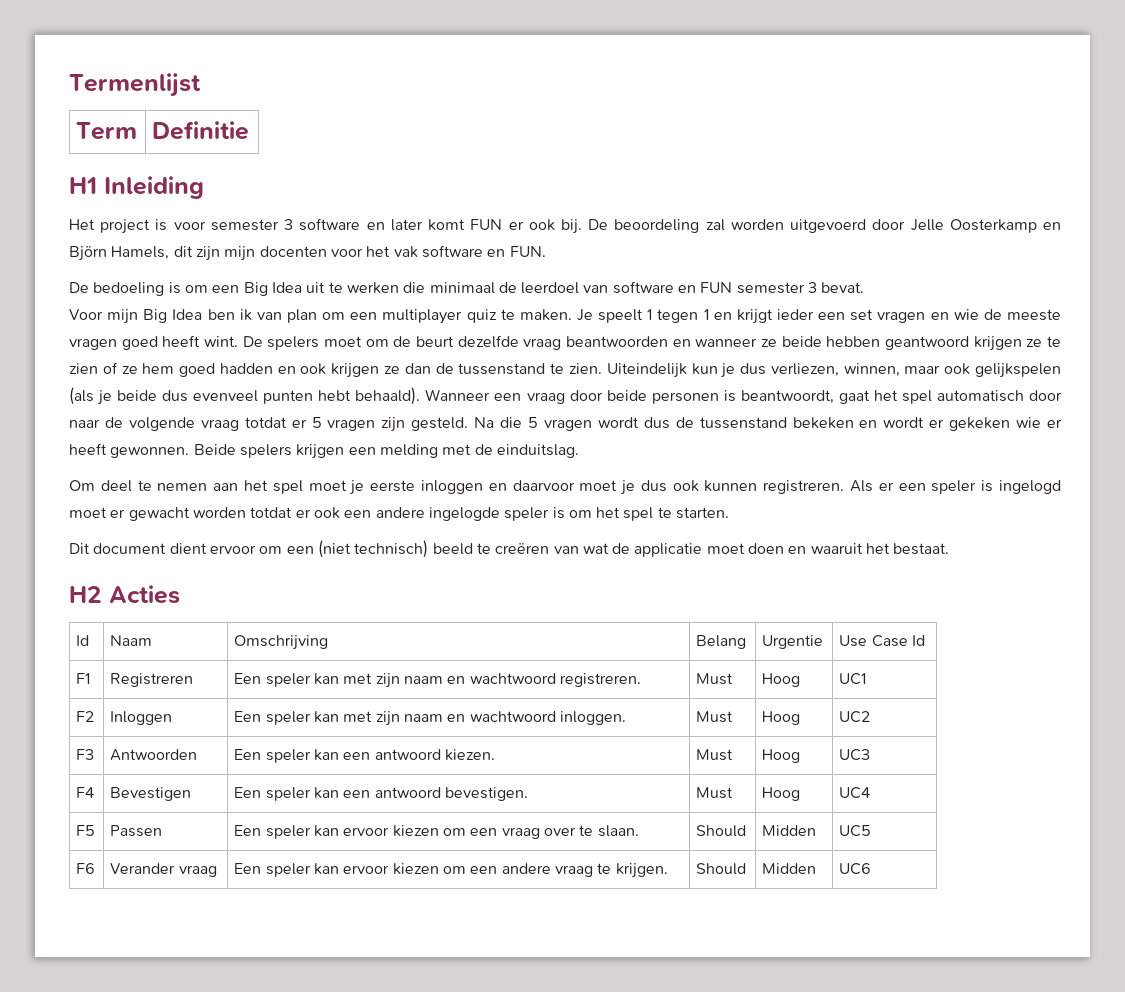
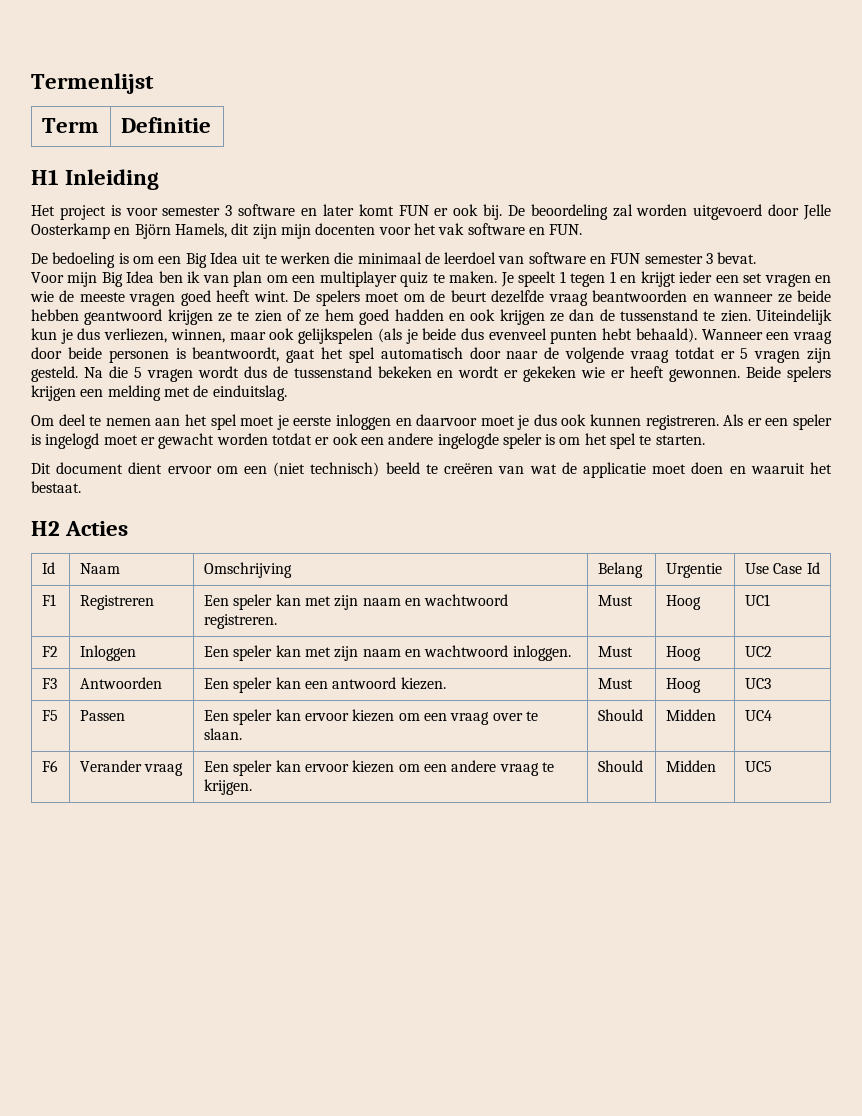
[76,787,95,798] [110,787,192,801] [234,787,529,801] [696,787,734,799] [762,787,801,801] [839,787,871,799] // F4 | Bevestigen | Een speler kan een antwoord bevestigen. | Must | Hoog | UC4 -> (771, 683) none
[839,825,872,837] UC5 -> [744,710,772,721] UC4
[839,863,872,875] UC6 -> [744,761,772,772] UC5

